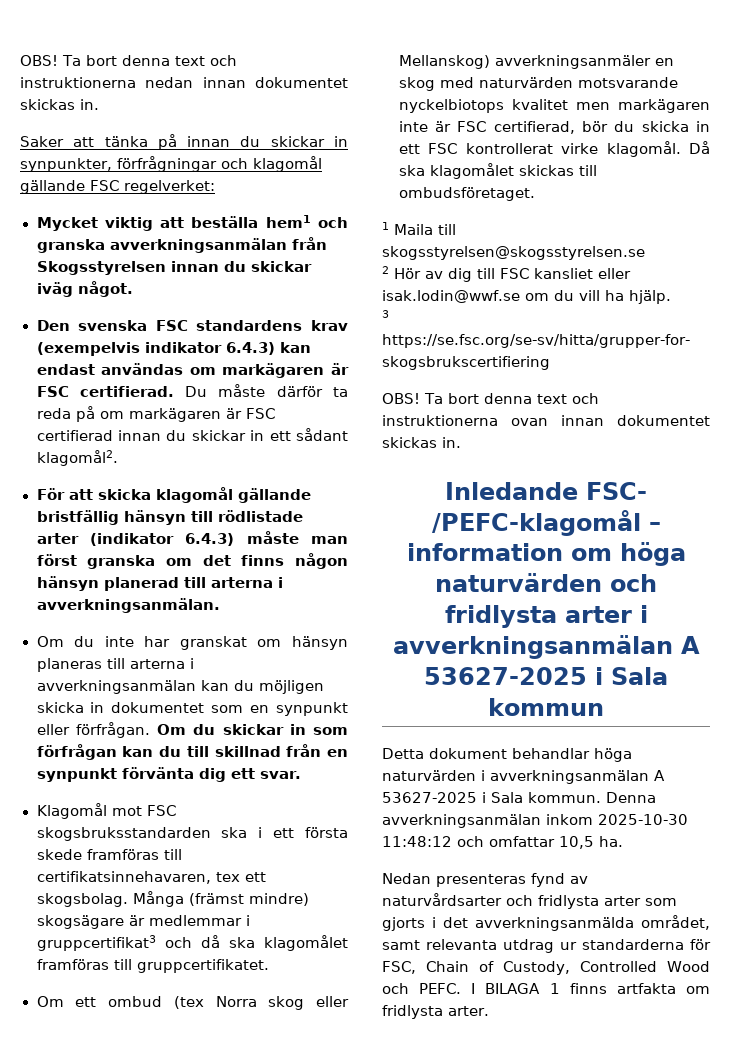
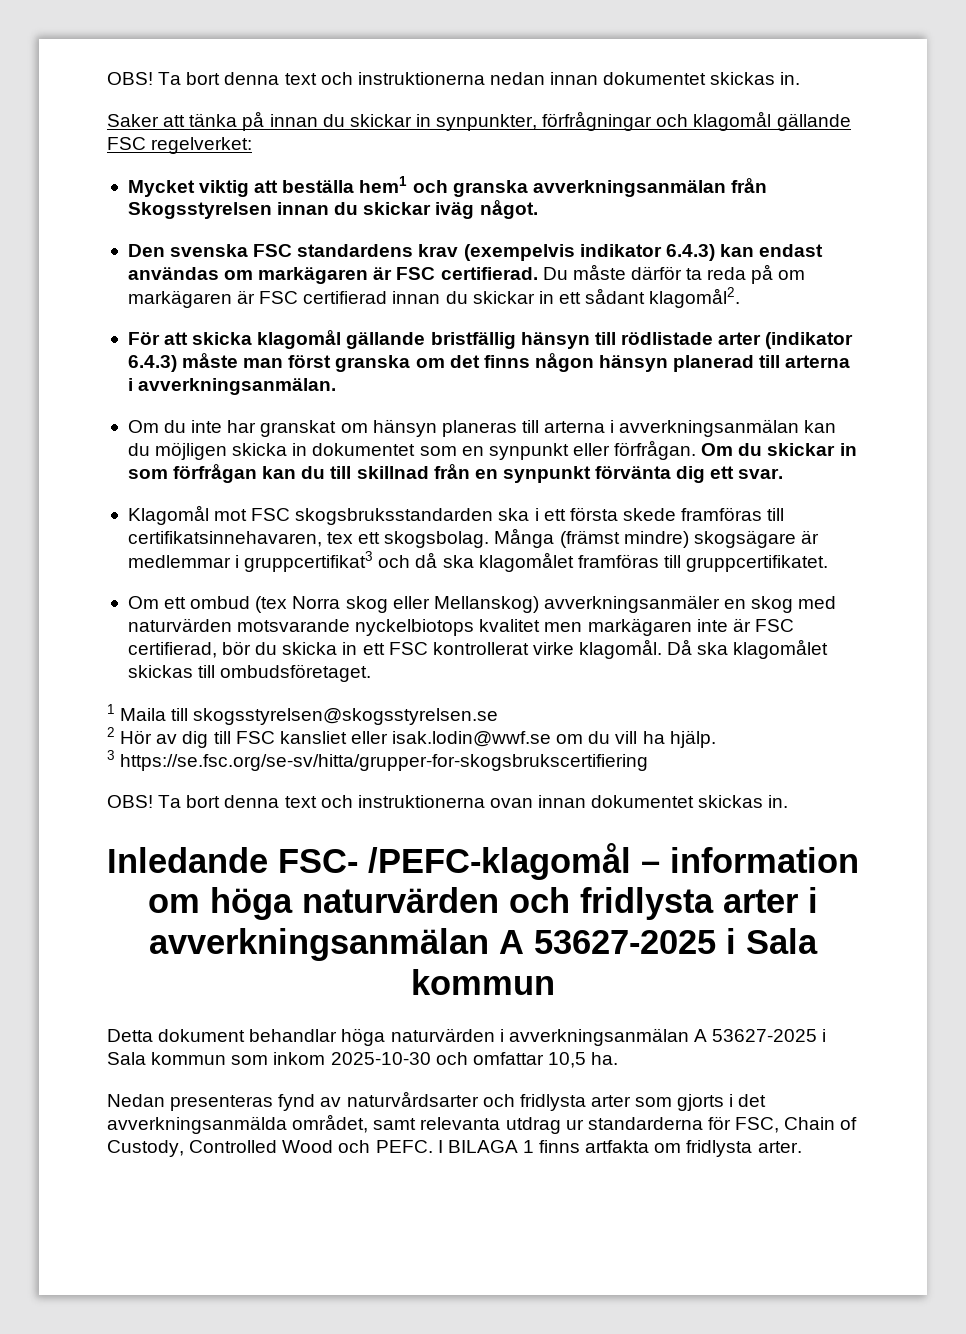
[528,792,656,803] [382,814,541,828] kommun. Denna avverkningsanmälan -> [151,1052,269,1065] kommun som
[382,836,452,847] 11:48:12 -> (431, 1058) none

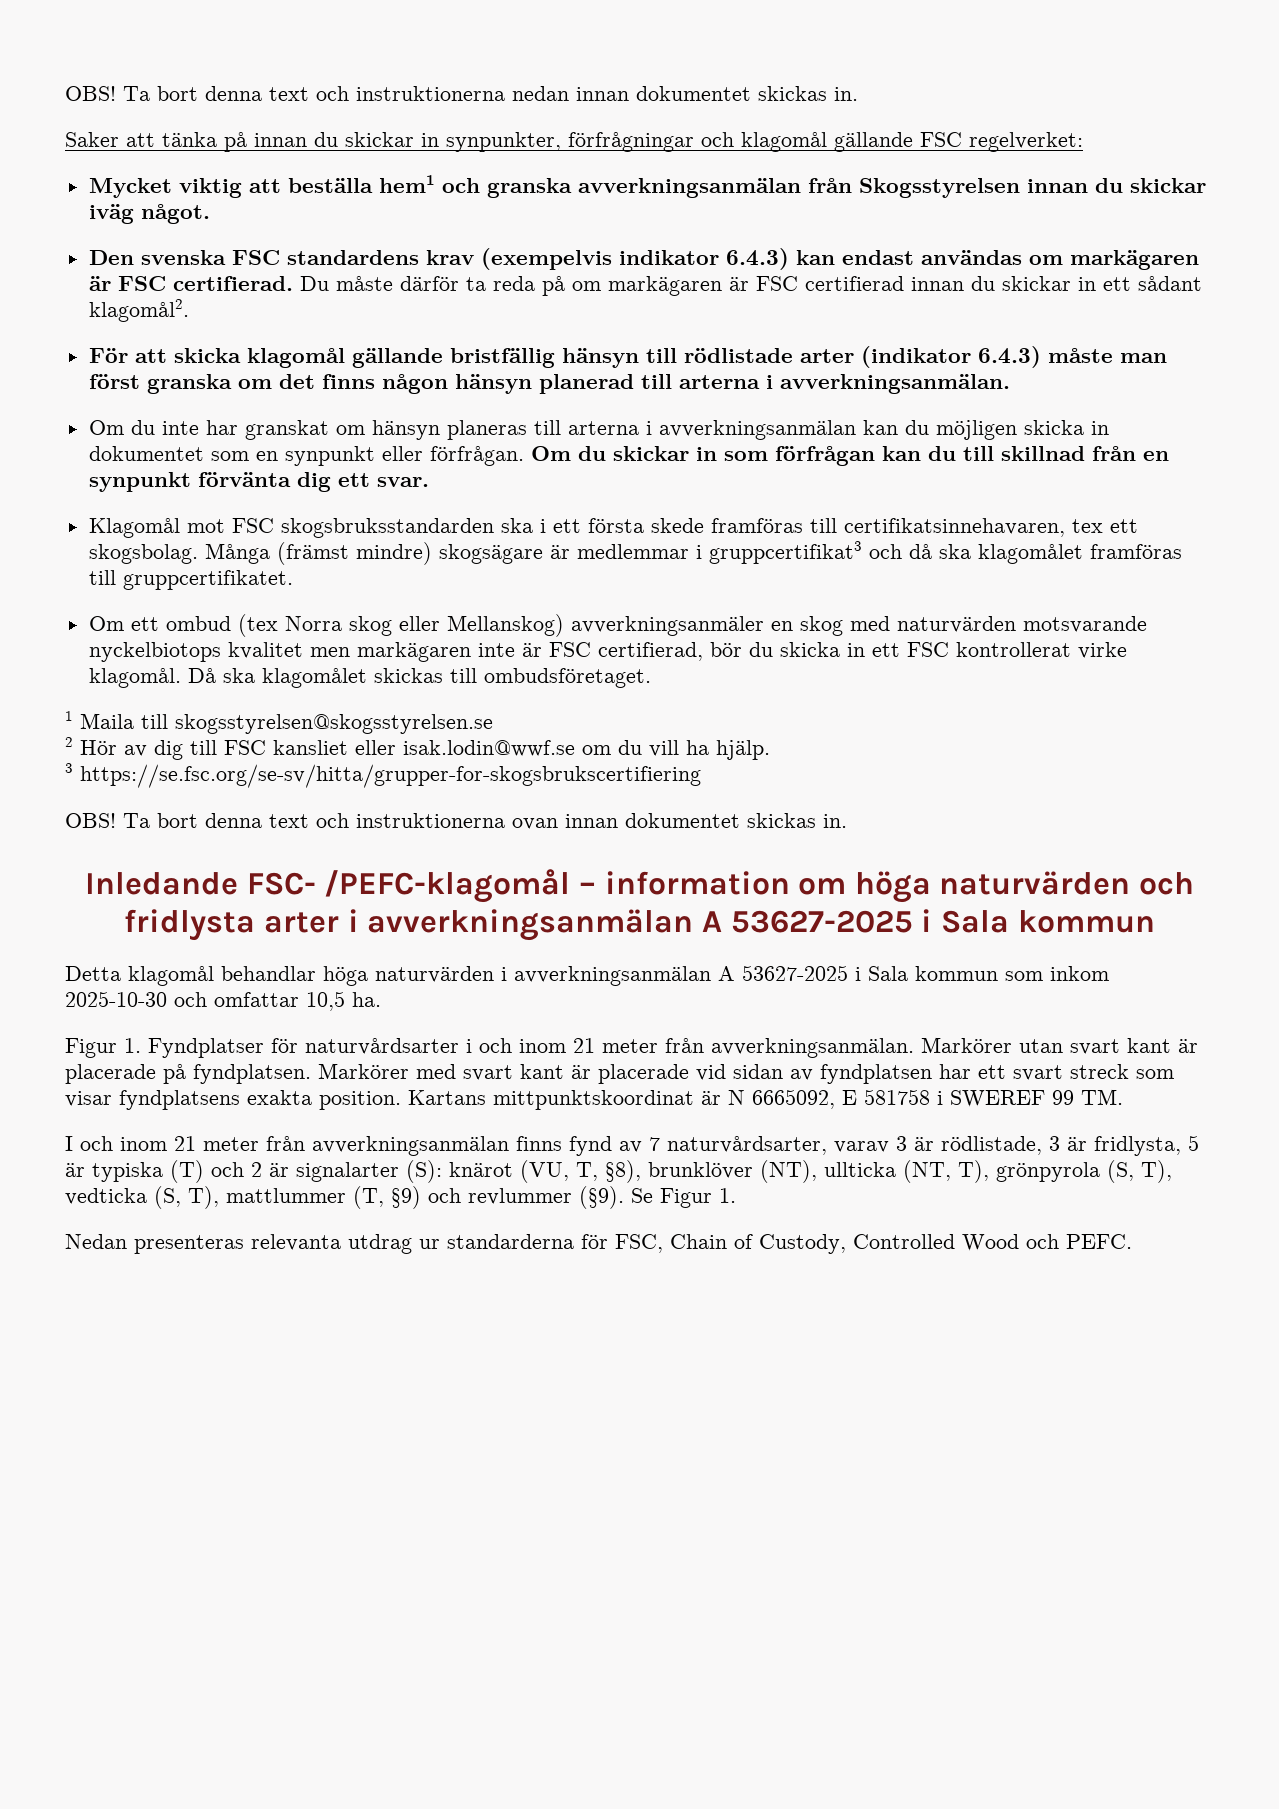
[158,1029,246,1042] dokument -> [128,966,214,986] klagomål
[107,1091,767,1111] [107,1114,417,1134] Nedan presenteras fynd av naturvårdsarter och fridlysta arter som gjorts i det avverkningsanmälda området, samt -> [65,1037,1198,1058] [65,1063,1174,1084] [65,1089,1123,1110] [65,1135,1199,1156] [65,1160,1172,1183] [65,1186,736,1209] [65,1234,244,1254] Figur 1. Fyndplatser för naturvårdsarter i och inom 21 meter från avverkningsanmälan. Markörer utan svart kant är placerade på fyndplatsen. Markörer med svart kant är placerade vid sidan av fyndplatsen har ett svart streck som visar fyndplatsens exakta position. Kartans mittpunktskoordinat är N 6665092, E 581758 i SWEREF 99 TM. // I och inom 21 meter från avverkningsanmälan finns fynd av 7 naturvårdsarter, varav 3 är rödlistade, 3 är fridlysta, 5 är typiska (T) och 2 är signalarter (S): knärot (VU, T, §8), brunklöver (NT), ullticka (NT, T), grönpyrola (S, T), vedticka (S, T), mattlummer (T, §9) och revlummer (§9). Se Figur 1. // Nedan presenteras
[437,1140,802,1157] I BILAGA 1 finns artfakta om fridlysta arter. -> (1132, 1241) none

